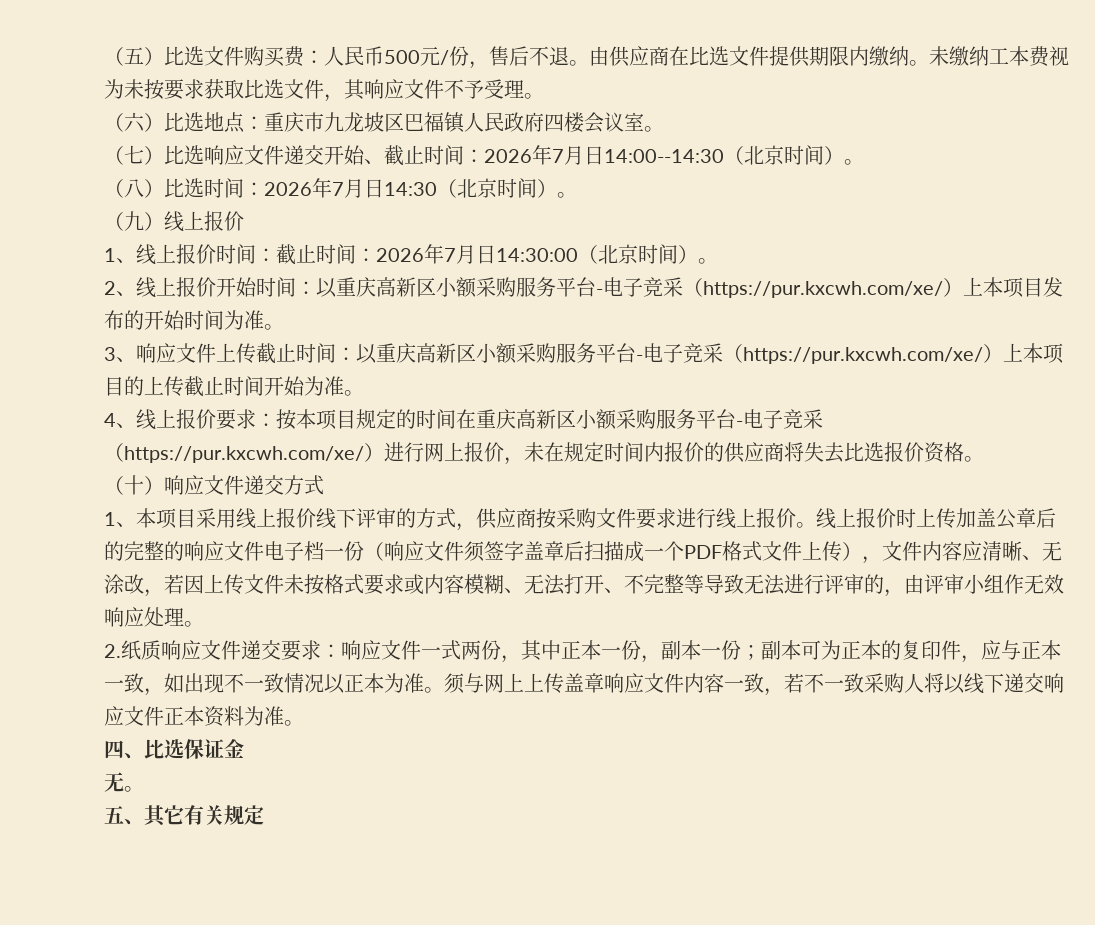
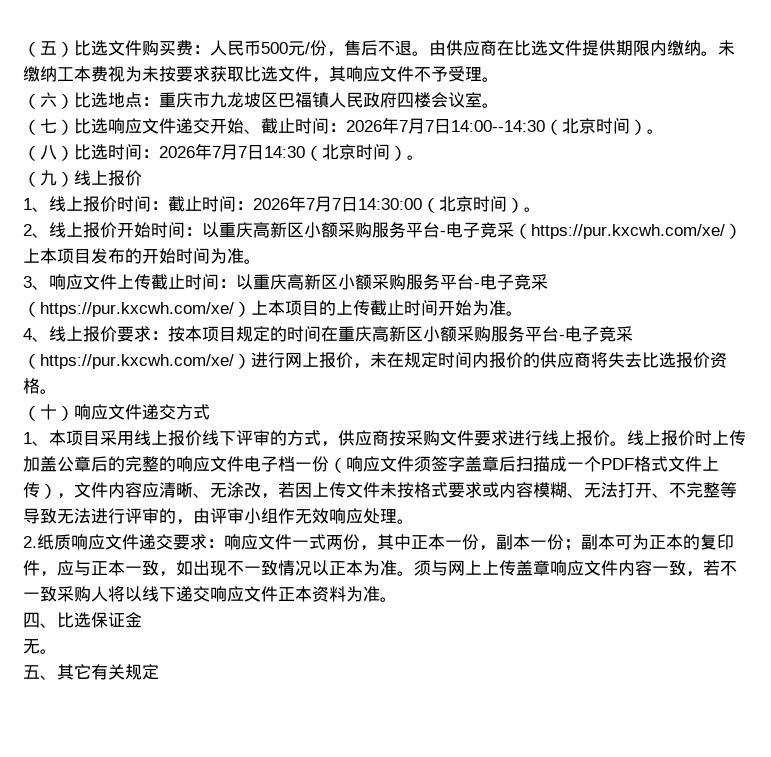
(584, 155) none -> [425,120,434,132] 7
(364, 188) none -> [238,146,247,158] 7
(476, 254) none -> [332,198,341,210] 7

